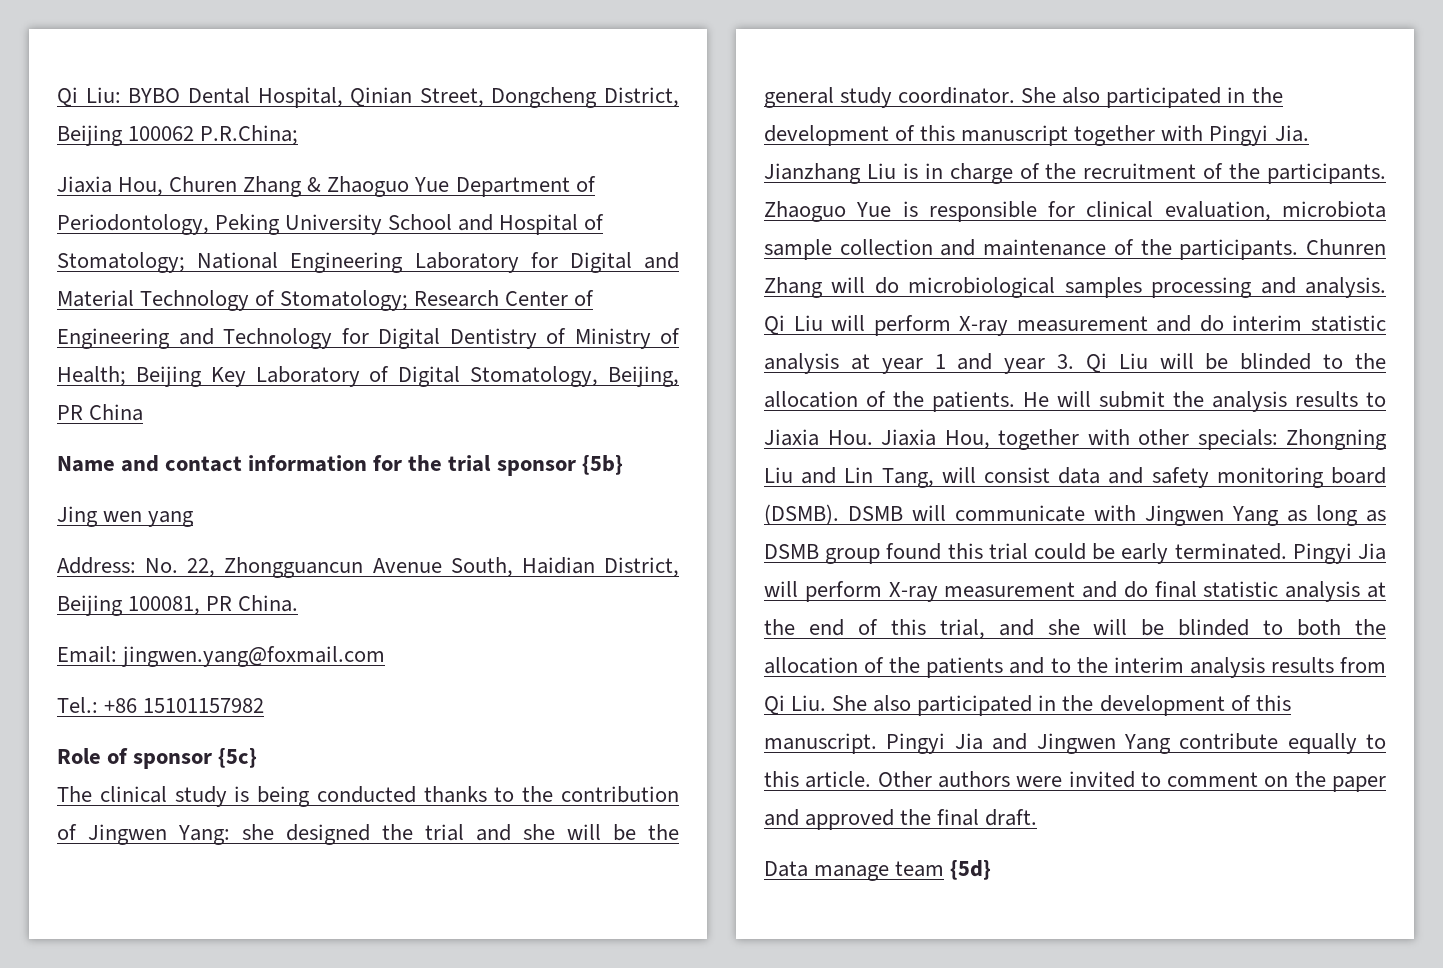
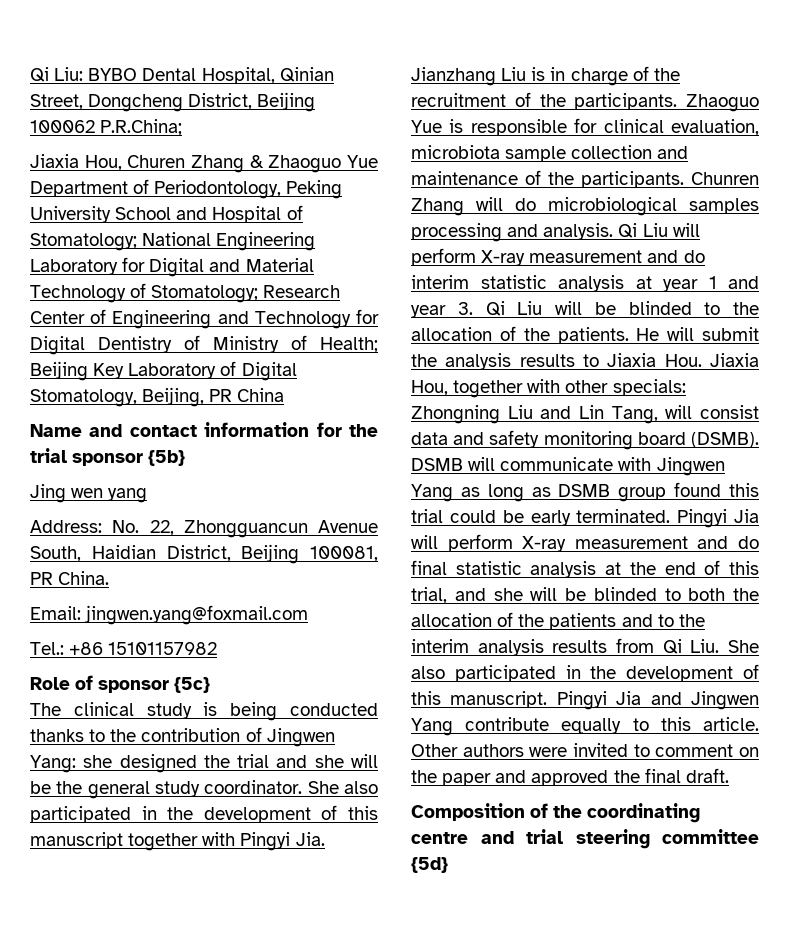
[764,861,945,881] Data manage team -> [411,803,701,823] [411,829,759,849] Composition of the coordinating centre and trial steering committee

